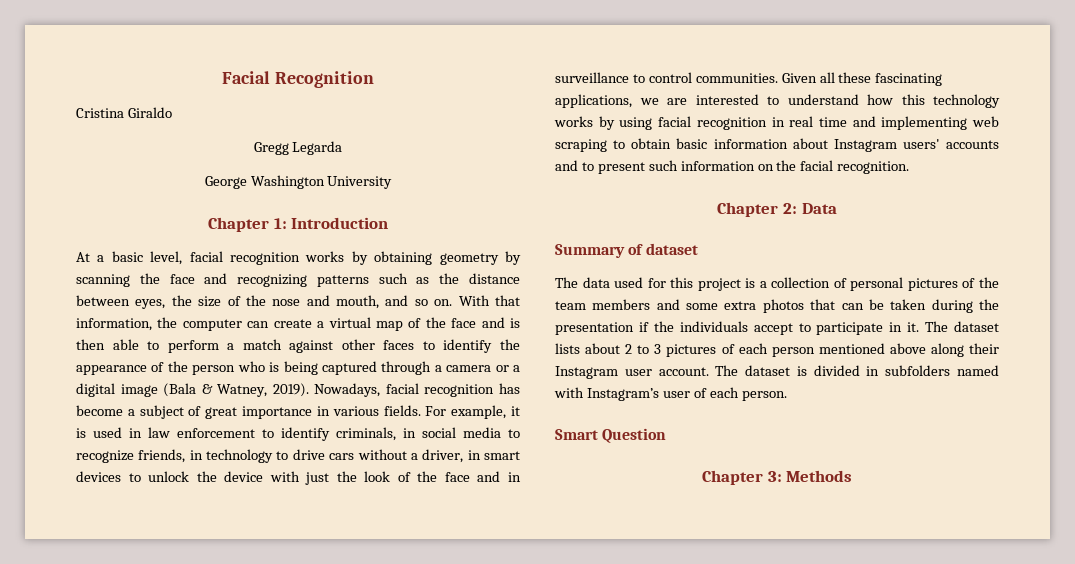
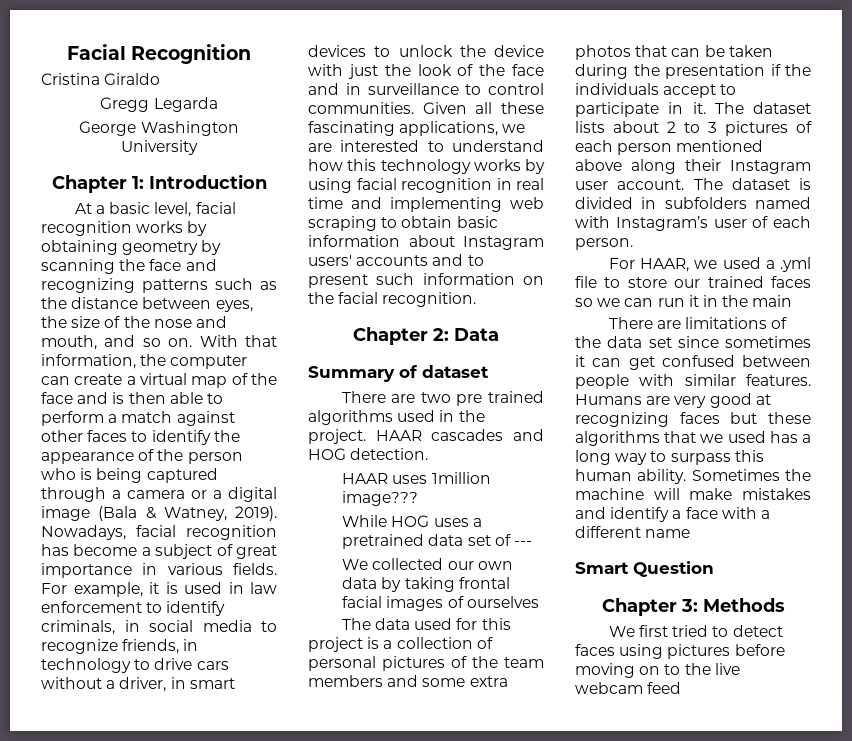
(698, 249) none -> [341,391,544,406] [308,410,485,425] [308,429,544,444] [308,448,429,460] [342,472,491,484] [342,491,419,506] [342,515,482,527] [342,534,532,549] [342,558,513,570] [342,577,510,592] [342,596,539,611] // There are two pre trained algorithms used in the project. HAAR cascades and HOG detection. // HAAR uses 1million image??? // While HOG uses a pretrained data set of --- // We collected our own data by taking frontal facial images of ourselves
(787, 396) none -> [608,257,811,272] [575,276,811,288] [575,295,793,307] [608,317,788,329] [575,336,811,348] [575,355,811,370] [575,374,811,389] [575,393,771,408] [575,412,811,427] [575,431,811,446] [575,450,764,465] [575,469,811,484] [575,488,811,500] [575,507,770,522] [575,526,691,538] // For HAAR, we used a .yml file to store our trained faces so we can run it in the main // There are limitations of the data set since sometimes it can get confused between people with similar features. Humans are very good at recognizing faces but these algorithms that we used has a long way to surpass this human ability. Sometimes the machine will make mistakes and identify a face with a different name
(853, 476) none -> [608,625,783,637] [575,644,785,659] [575,663,740,678] [575,682,682,694] // We first tried to detect faces using pictures before moving on to the live webcam feed

